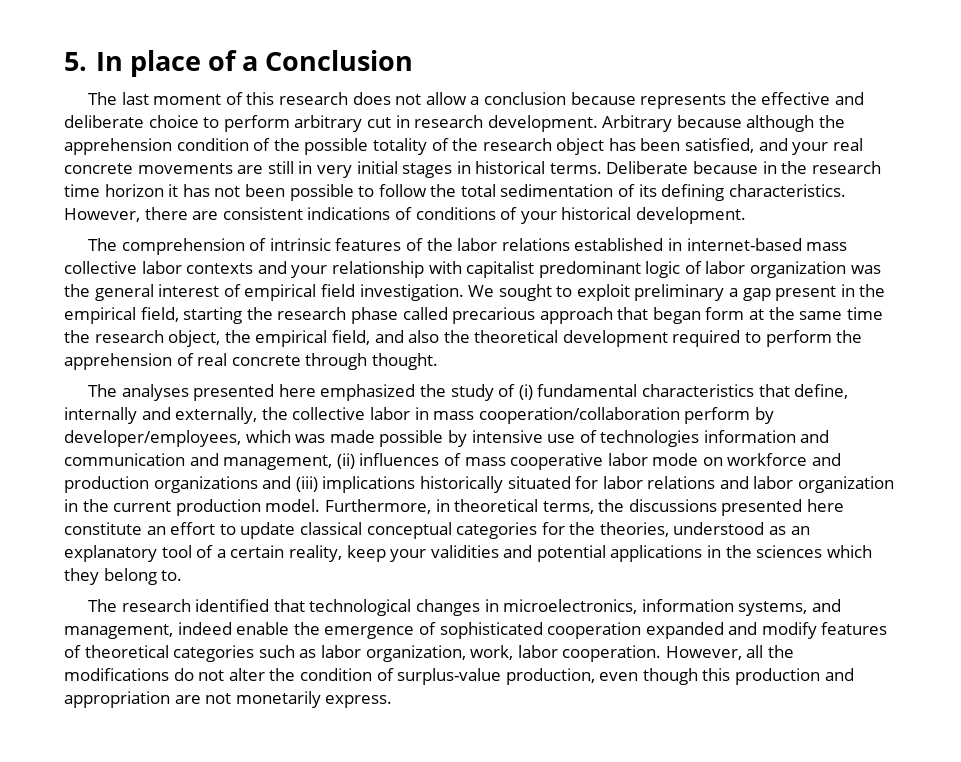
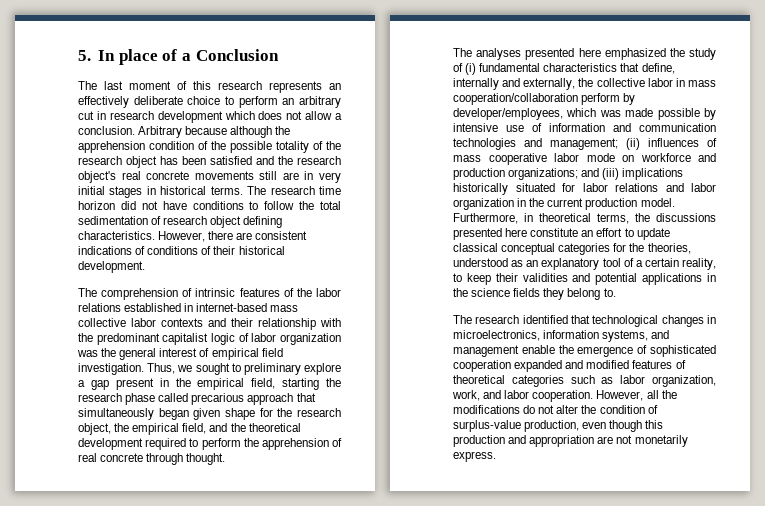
[352,92,864,109] [64,115,598,132] does not allow a conclusion because represents the effective and deliberate choice to perform arbitrary cut in research development. -> [269,81,341,93] [78,96,341,108] [78,111,342,123] [78,126,135,135] represents an effectively deliberate choice to perform an arbitrary cut in research development which does not allow a conclusion.
[685,138,829,155] satisfied, and your -> [210,156,341,165] [78,171,116,183] satisfied and the research object's
[237,161,294,174] are still -> [259,171,299,180] still are
[606,161,881,174] [64,184,354,201] Deliberate because in the research time horizon it has not been possible -> [247,186,341,195] [78,201,244,210] The research time horizon did not have conditions
[638,184,657,197] its -> [163,216,242,228] research object
[520,211,557,224] your -> [213,246,236,255] their
[291,265,328,278] your -> [231,318,253,327] their
[466,261,641,278] capitalist predominant -> [78,333,209,345] the predominant capitalist
[468,284,725,301] We sought to exploit preliminary -> [147,363,341,375] Thus, we sought to preliminary explore
[652,307,883,324] began form at the same time -> [78,408,273,420] simultaneously began given shape for
[408,330,440,343] also -> (228, 427) none
[600,430,700,447] technologies -> (542, 127) none
[189,453,333,470] and management, -> [453,138,618,150] technologies and management;
[153,476,258,493] organizations -> [508,168,579,180] organizations;
[346,545,427,562] keep your -> [453,273,518,285] to keep their
[756,545,872,558] sciences which -> [471,288,541,297] science fields
[64,622,232,639] management, indeed -> [453,345,519,357] management
[761,622,817,639] modify -> [586,360,630,369] modified
(514, 652) none -> [483,390,502,399] and

